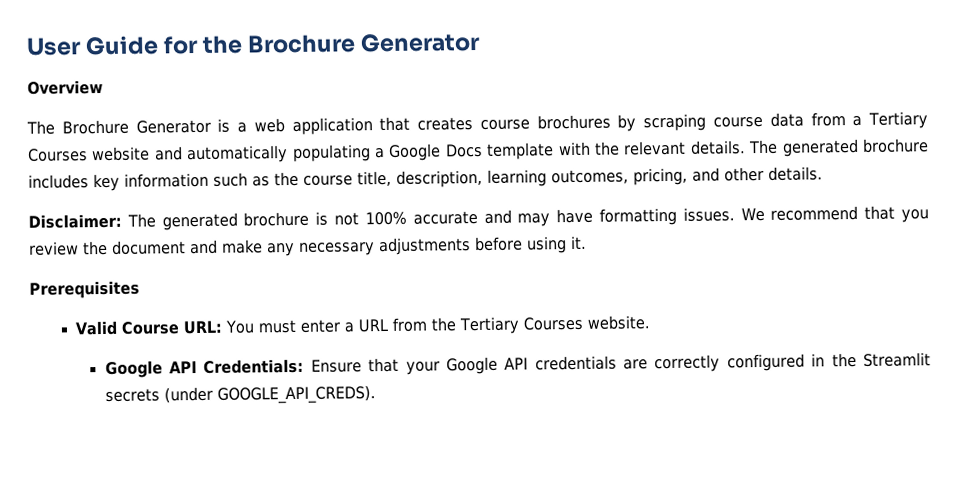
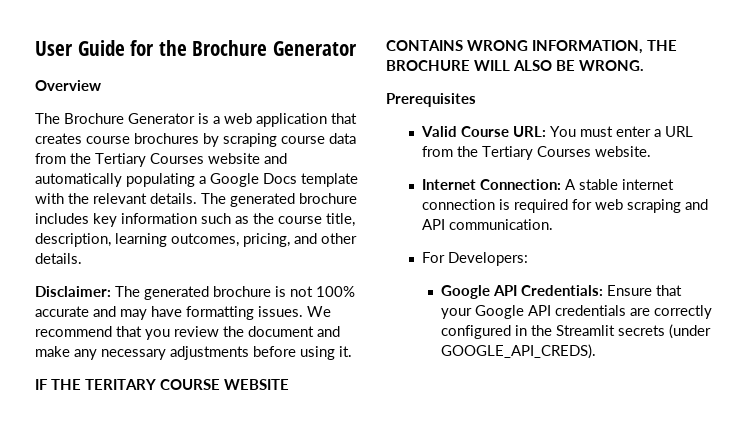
[852,115,863,127] a -> [70,153,91,164] the
(587, 242) none -> [35,379,289,390] [386,40,677,54] [386,60,644,71] // IF THE TERITARY COURSE WEBSITE CONTAINS WRONG INFORMATION, THE BROCHURE WILL ALSO BE WRONG.
(651, 322) none -> [421,179,674,190] [421,199,708,213] [421,219,553,230] [421,252,528,266] // Internet Connection: A stable internet connection is required for web scraping and API communication. // For Developers:

